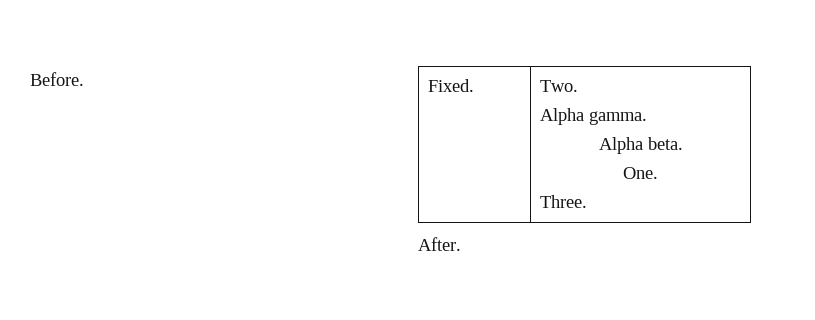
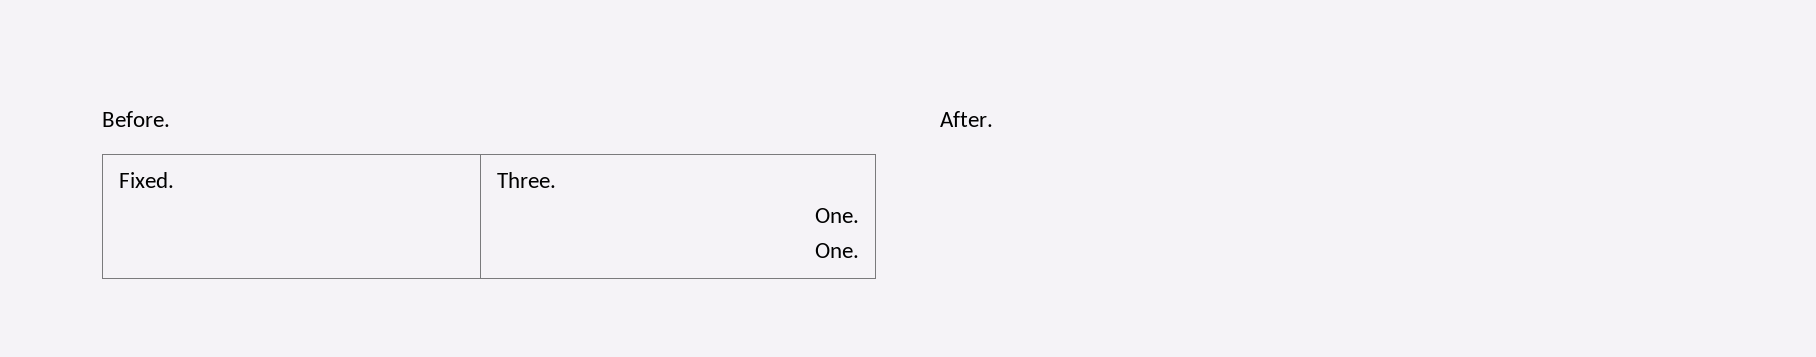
[539,80,578,92] [539,108,647,125] [598,137,683,154] [623,167,658,179] [539,195,587,208] Two. // Alpha gamma. // Alpha beta. // One. // Three. -> [496,172,556,188] [815,208,860,223] [815,243,860,258] Three. // One. // One.

